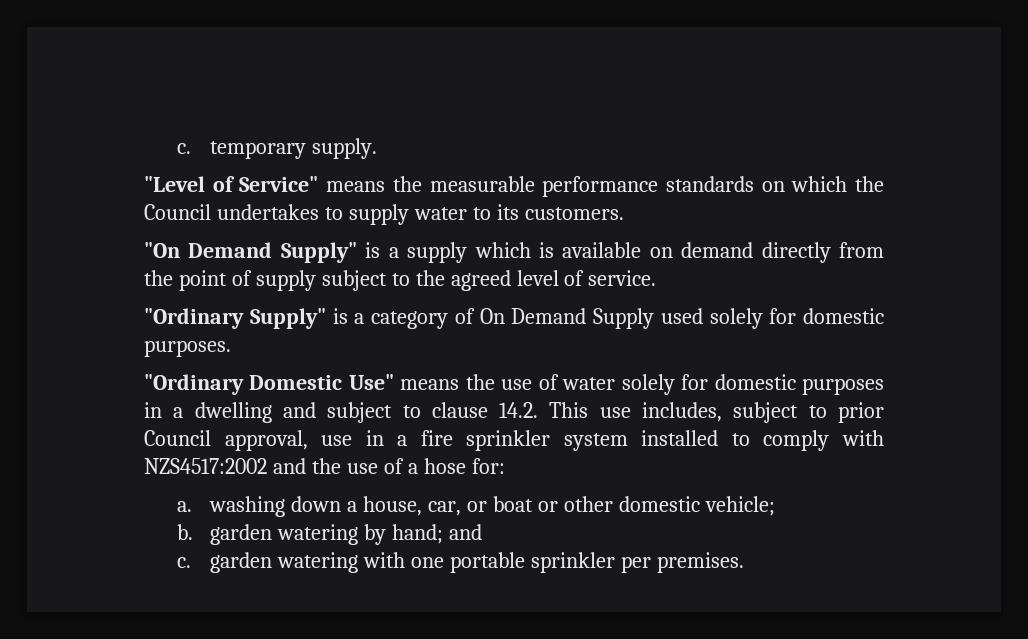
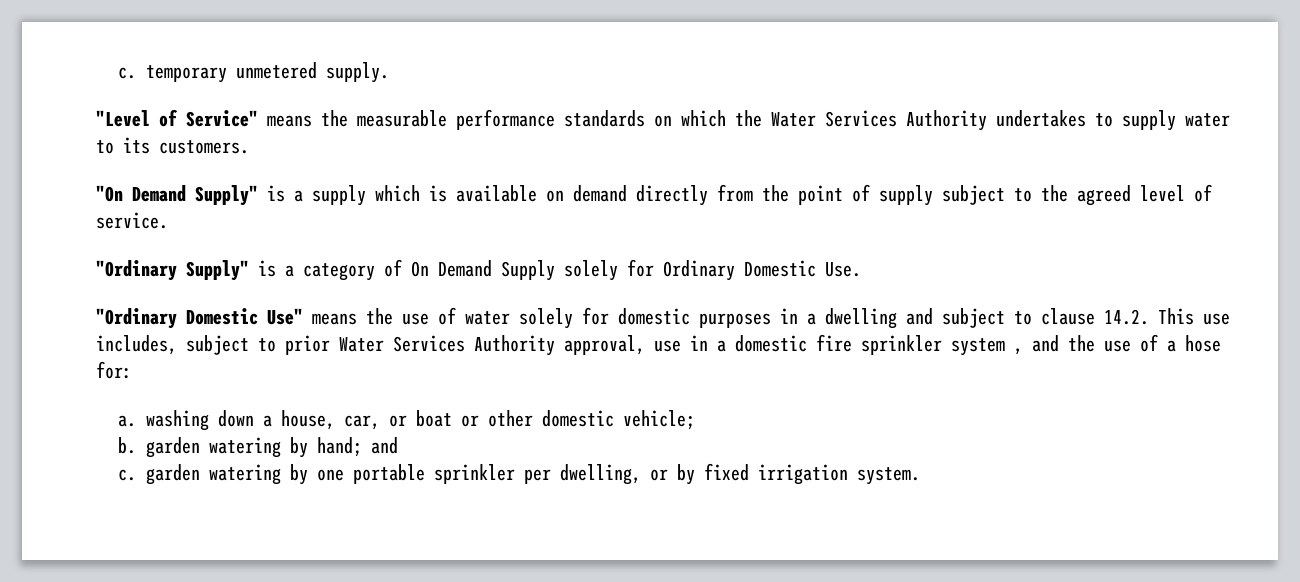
(307, 150) none -> [236,62,318,79] unmetered
[144,204,211,220] Council -> [771,110,987,131] Water Services Authority
[660,308,884,329] [144,340,231,357] used solely for domestic purposes. -> [564,259,861,281] solely for Ordinary Domestic Use.
[144,430,211,446] Council -> [339,335,555,356] Water Services Authority
(408, 440) none -> [735,335,807,352] domestic
[641,430,884,451] [144,458,267,474] installed to comply with NZS4517:2002 -> [1014,348,1023,355] ,
[363,552,406,568] with -> [290,464,309,485] by
[656,552,744,573] premises. -> [560,463,921,485] dwelling, or by fixed irrigation system.

